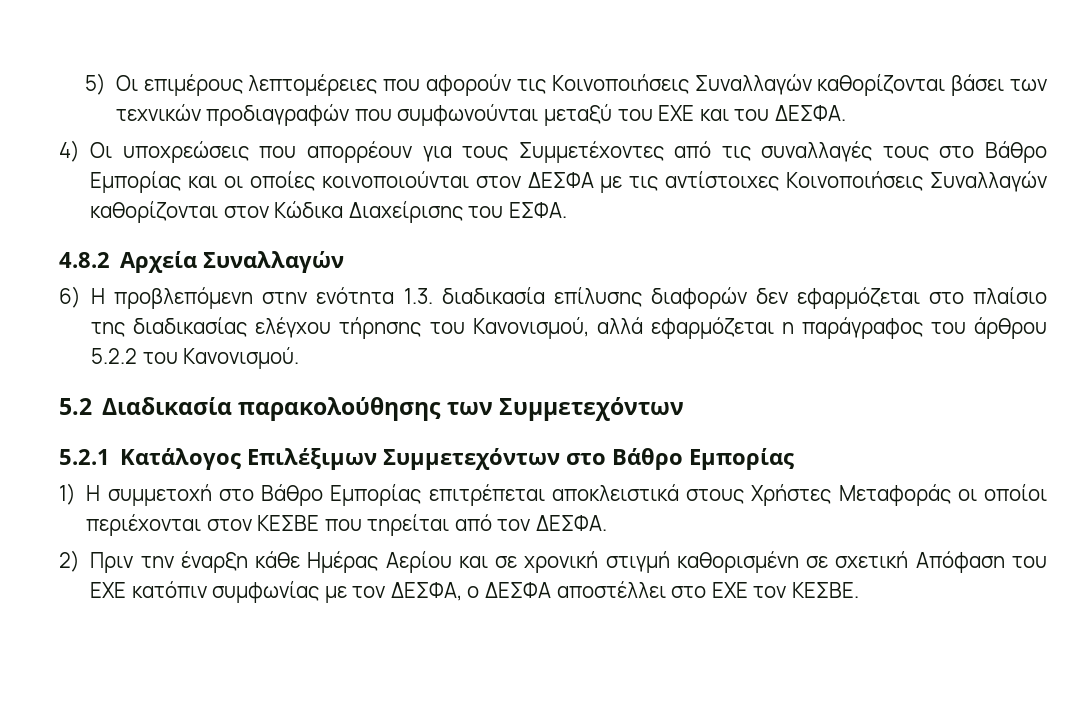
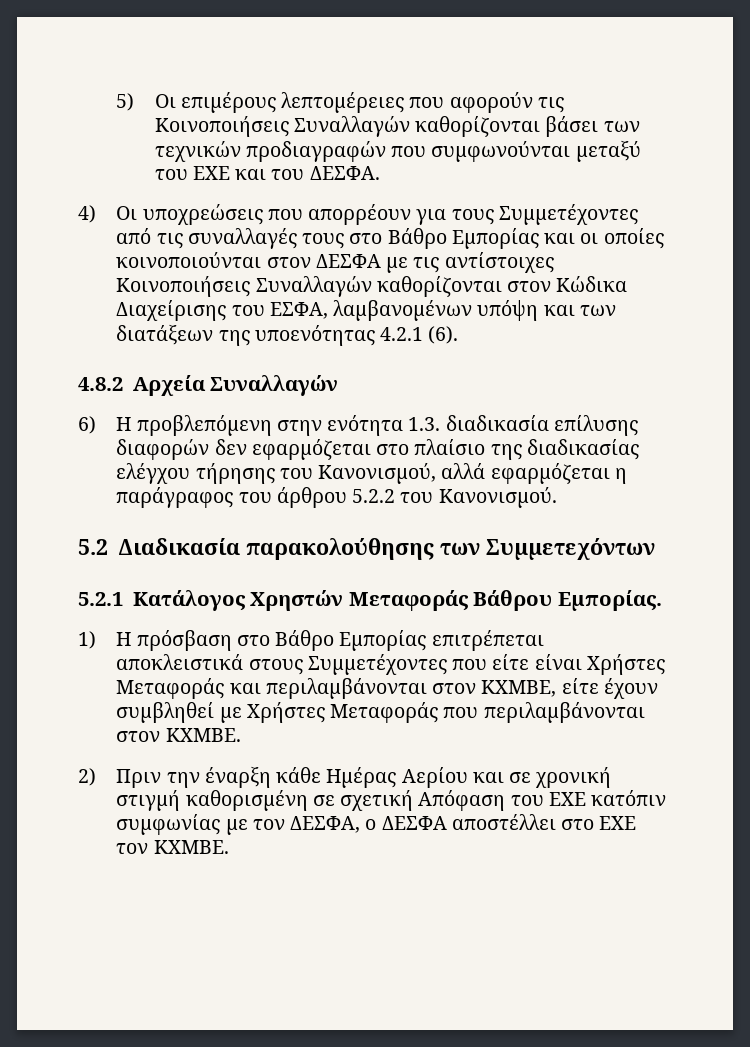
[508,202,567,218] ΕΣΦΑ. -> [269,300,616,321] [116,324,459,346] ΕΣΦΑ, λαμβανομένων υπόψη και των διατάξεων της υποενότητας 4.2.1 (6).
[247,448,795,470] Επιλέξιμων Συμμετεχόντων στο Βάθρο Εμπορίας -> [250,590,662,611] Χρηστών Μεταφοράς Βάθρου Εμπορίας.
[107,484,212,506] συμμετοχή -> [136,630,232,651] πρόσβαση
[751,484,1047,506] [86,514,607,536] Χρήστες Μεταφοράς οι οποίοι περιέχονται στον ΚΕΣΒΕ που τηρείται από τον ΔΕΣΦΑ. -> [307,654,665,675] [116,678,658,699] [116,702,645,723] [116,728,241,742] Συμμετέχοντες που είτε είναι Χρήστες Μεταφοράς και περιλαμβάνονται στον ΚΧΜΒΕ, είτε έχουν συμβληθεί με Χρήστες Μεταφοράς που περιλαμβάνονται στον ΚΧΜΒΕ.
[791,582,859,598] ΚΕΣΒΕ. -> [153,840,229,854] ΚΧΜΒΕ.

